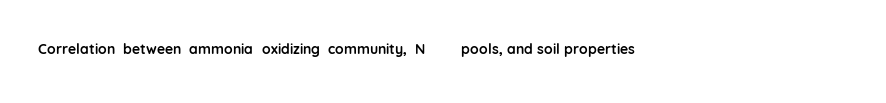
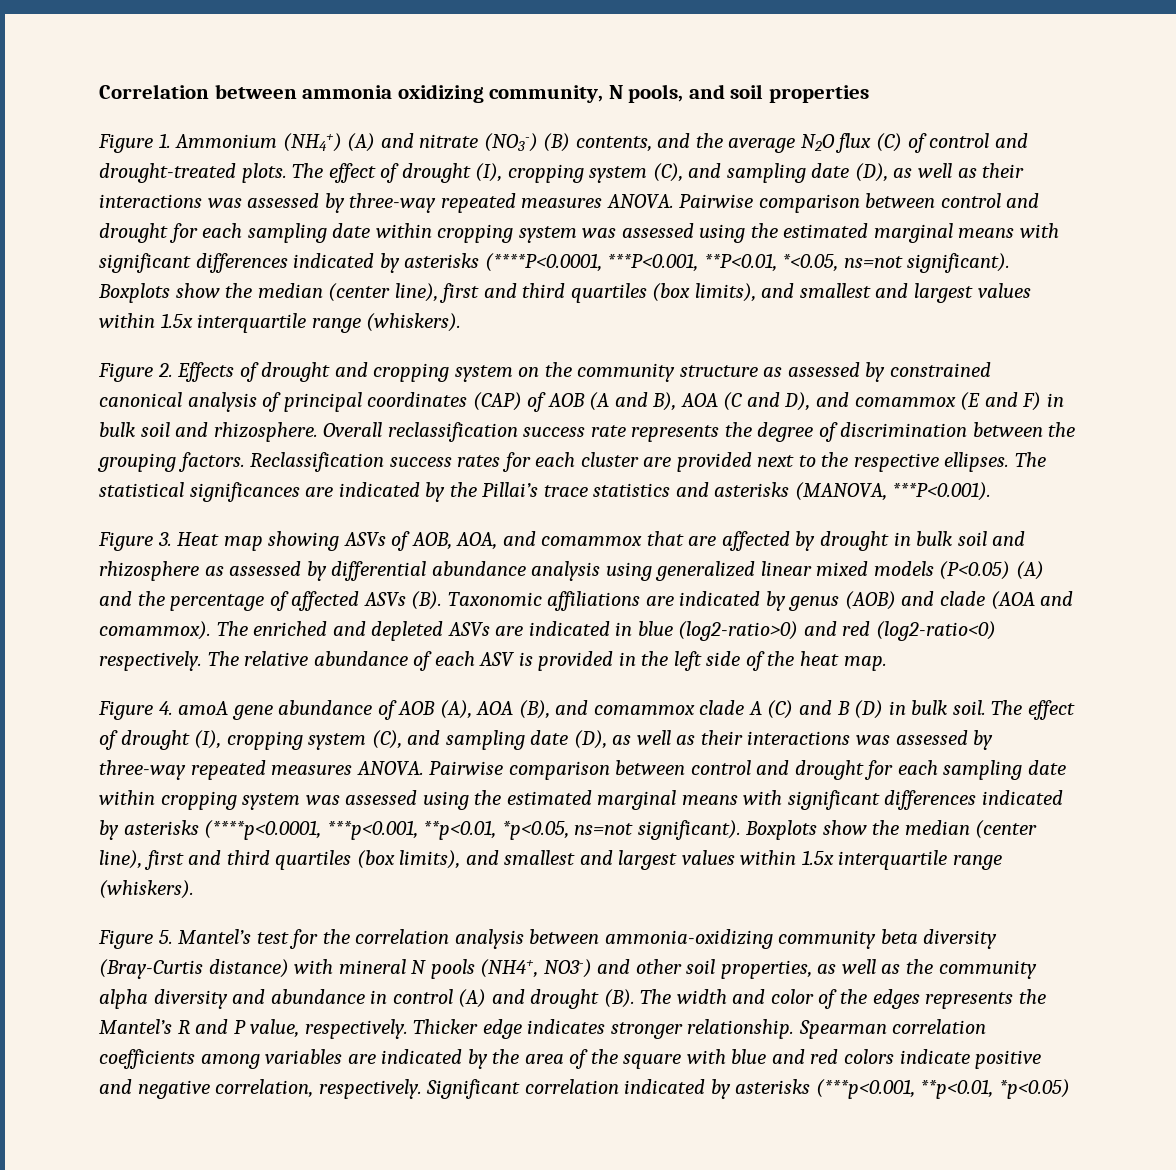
(635, 50) none -> [98,133,1028,153] [99,163,1025,183] [99,193,1040,213] [99,223,1060,243] [99,253,1011,273] [98,283,1031,303] [99,313,462,333] [98,362,992,382] [99,392,1064,412] [99,422,1076,442] [97,452,1047,472] [99,482,992,502] [98,531,1026,551] [99,561,1044,581] [99,591,1074,611] [99,621,996,641] [99,651,887,671] [98,700,1075,720] [99,730,994,750] [99,760,1066,780] [99,790,1063,810] [99,820,1038,840] [99,850,1003,870] [99,880,194,899] [98,929,998,949] [99,959,1037,979] [99,989,1046,1009] [99,1019,987,1039] [99,1049,1042,1069] [99,1079,1070,1099] // Figure 1. Ammonium (NH4+) (A) and nitrate (NO3-) (B) contents, and the average N2O flux (C) of control and drought-treated plots. The effect of drought (I), cropping system (C), and sampling date (D), as well as their interactions was assessed by three-way repeated measures ANOVA. Pairwise comparison between control and drought for each sampling date within cropping system was assessed using the estimated marginal means with significant differences indicated by asterisks (****P<0.0001, ***P<0.001, **P<0.01, *<0.05, ns=not significant). Boxplots show the median (center line), first and third quartiles (box limits), and smallest and largest values within 1.5x interquartile range (whiskers). // Figure 2. Effects of drought and cropping system on the community structure as assessed by constrained canonical analysis of principal coordinates (CAP) of AOB (A and B), AOA (C and D), and comammox (E and F) in bulk soil and rhizosphere. Overall reclassification success rate represents the degree of discrimination between the grouping factors. Reclassification success rates for each cluster are provided next to the respective ellipses. The statistical significances are indicated by the Pillai’s trace statistics and asterisks (MANOVA, ***P<0.001). // Figure 3. Heat map showing ASVs of AOB, AOA, and comammox that are affected by drought in bulk soil and rhizosphere as assessed by differential abundance analysis using generalized linear mixed models (P<0.05) (A) and the percentage of affected ASVs (B). Taxonomic affiliations are indicated by genus (AOB) and clade (AOA and comammox). The enriched and depleted ASVs are indicated in blue (log2-ratio>0) and red (log2-ratio<0) respectively. The relative abundance of each ASV is provided in the left side of the heat map. // Figure 4. amoA gene abundance of AOB (A), AOA (B), and comammox clade A (C) and B (D) in bulk soil. The effect of drought (I), cropping system (C), and sampling date (D), as well as their interactions was assessed by three-way repeated measures ANOVA. Pairwise comparison between control and drought for each sampling date within cropping system was assessed using the estimated marginal means with significant differences indicated by asterisks (****p<0.0001, ***p<0.001, **p<0.01, *p<0.05, ns=not significant). Boxplots show the median (center line), first and third quartiles (box limits), and smallest and largest values within 1.5x interquartile range (whiskers). // Figure 5. Mantel’s test for the correlation analysis between ammonia-oxidizing community beta diversity (Bray-Curtis distance) with mineral N pools (NH4+, NO3-) and other soil properties, as well as the community alpha diversity and abundance in control (A) and drought (B). The width and color of the edges represents the Mantel’s R and P value, respectively. Thicker edge indicates stronger relationship. Spearman correlation coefficients among variables are indicated by the area of the square with blue and red colors indicate positive and negative correlation, respectively. Significant correlation indicated by asterisks (***p<0.001, **p<0.01, *p<0.05)

